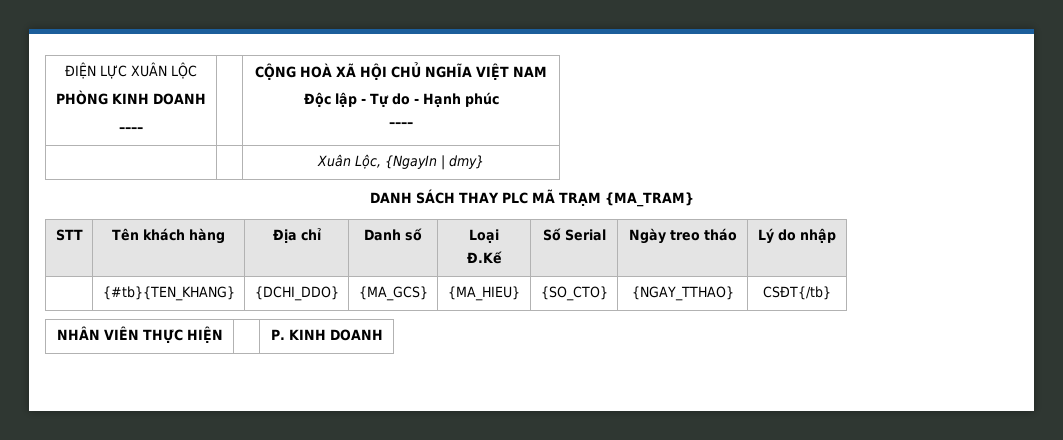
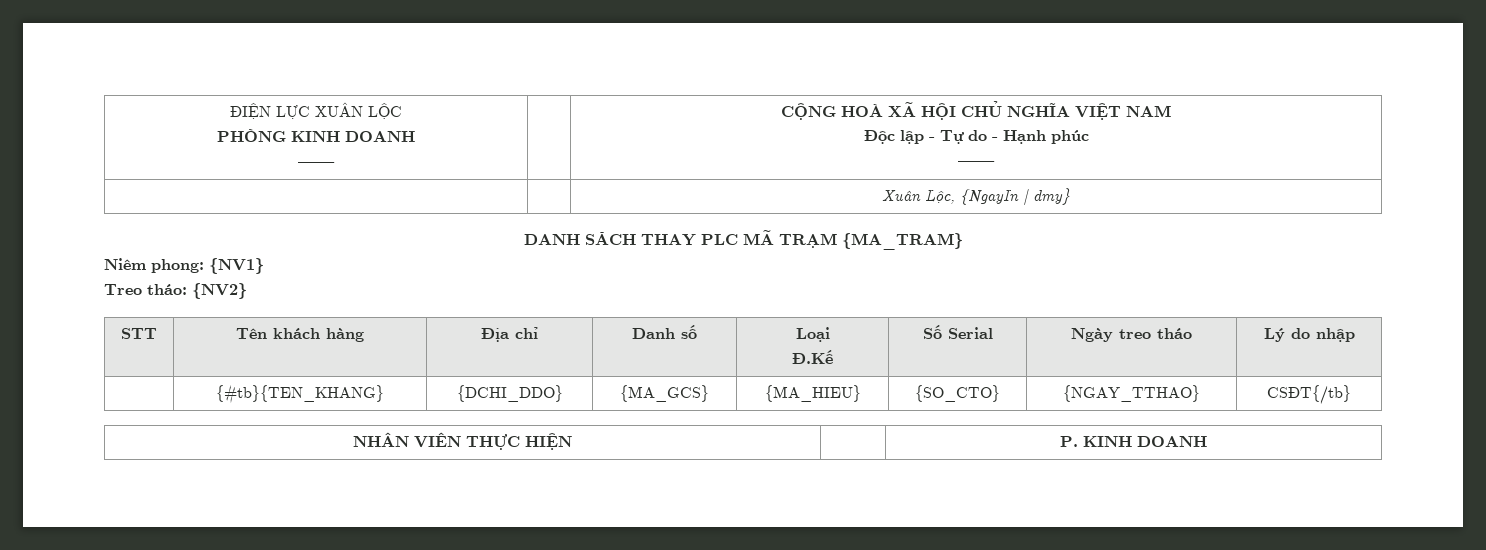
(694, 199) none -> [104,258,264,274] [104,283,247,299] // Niêm phong: {NV1} // Treo tháo: {NV2}

